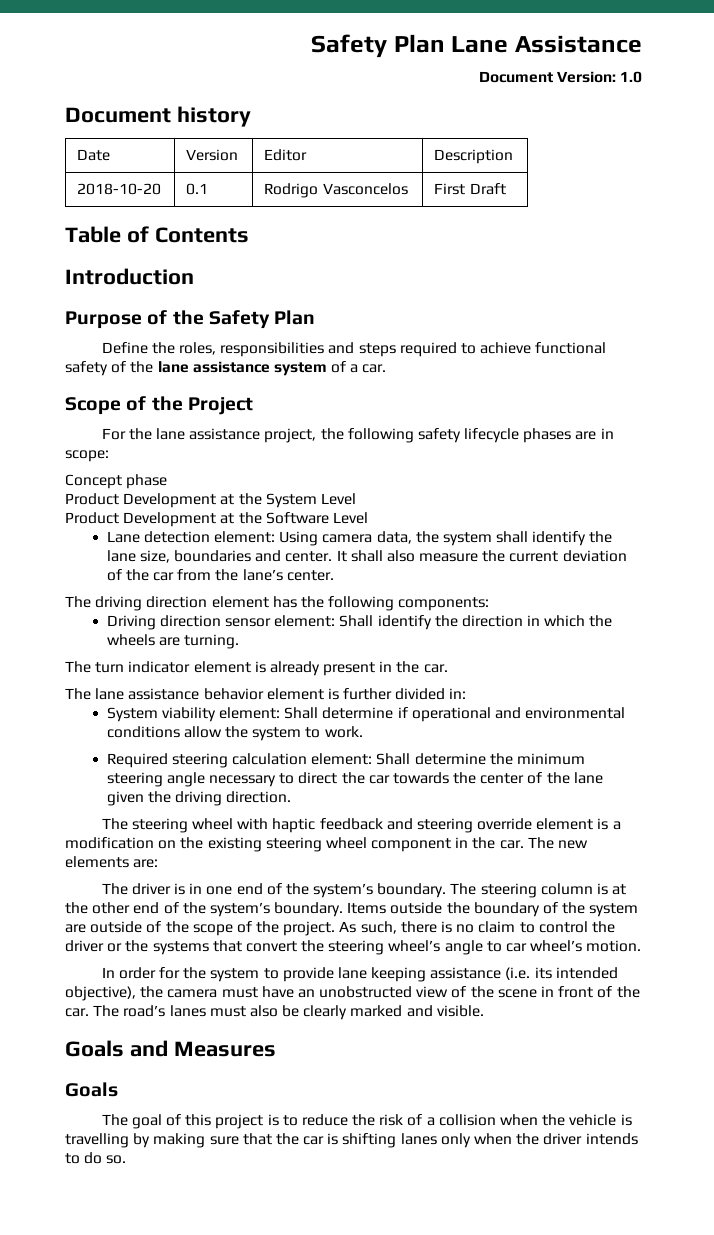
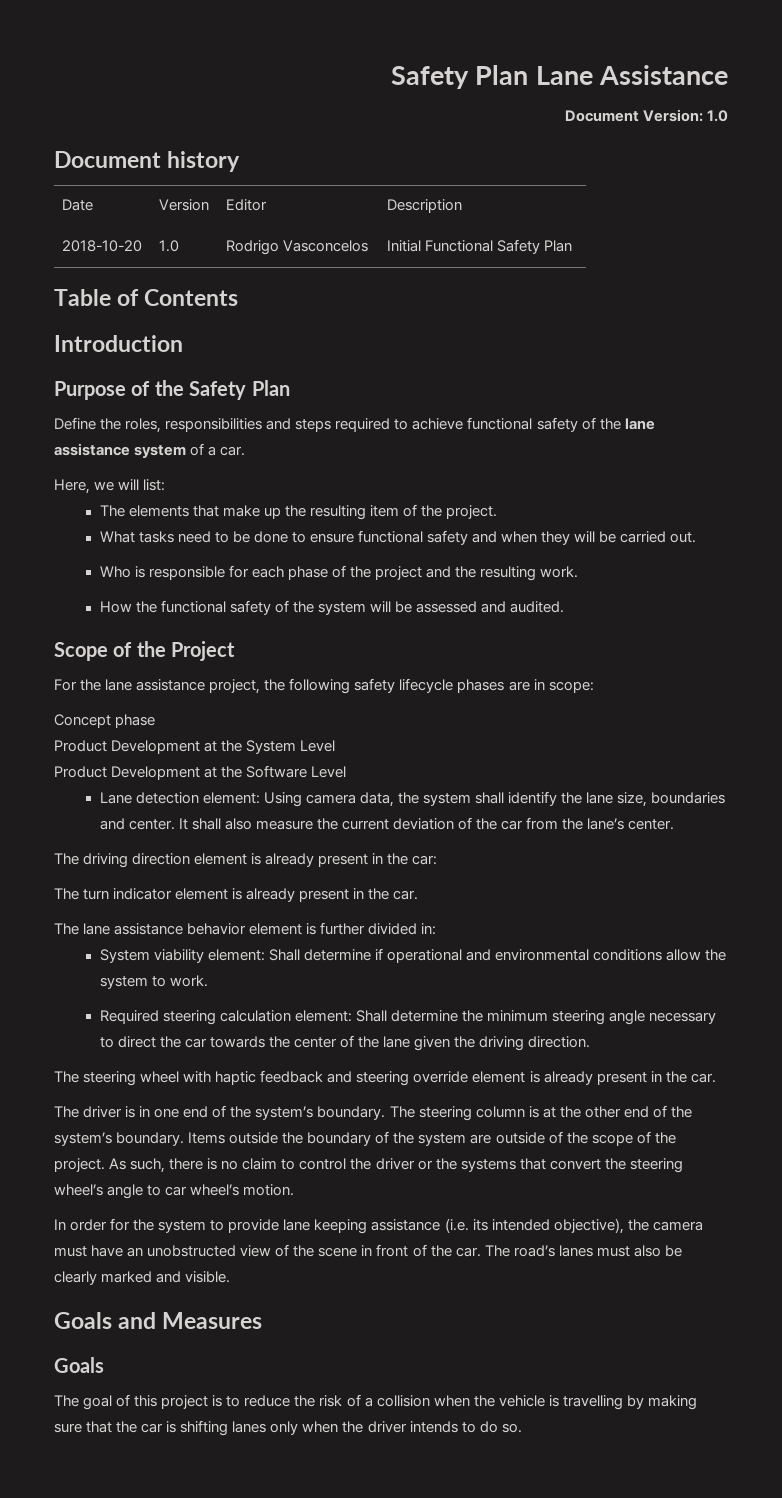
[186,183,209,195] 0.1 -> [159,240,180,252] 1.0
[434,183,506,195] First Draft -> [387,239,573,254] Initial Functional Safety Plan
(387, 368) none -> [54,479,166,494] [99,504,498,520] [99,530,697,545] [99,565,579,581] [99,600,565,615] // Here, we will list: // The elements that make up the resulting item of the project. // What tasks need to be done to ensure functional safety and when they will be carried out. // Who is responsible for each phase of the project and the resulting work. // How the functional safety of the system will be assessed and audited.
[272,596,490,611] [106,615,613,630] [106,634,239,649] has the following components: // Driving direction sensor element: Shall identify the direction in which the wheels are turning. -> [251,853,438,867] is already present in the car:
[612,821,621,830] [65,837,589,852] [65,856,159,868] a modification on the existing steering wheel component in the car. The new elements are: -> [543,1071,716,1085] already present in the car.

